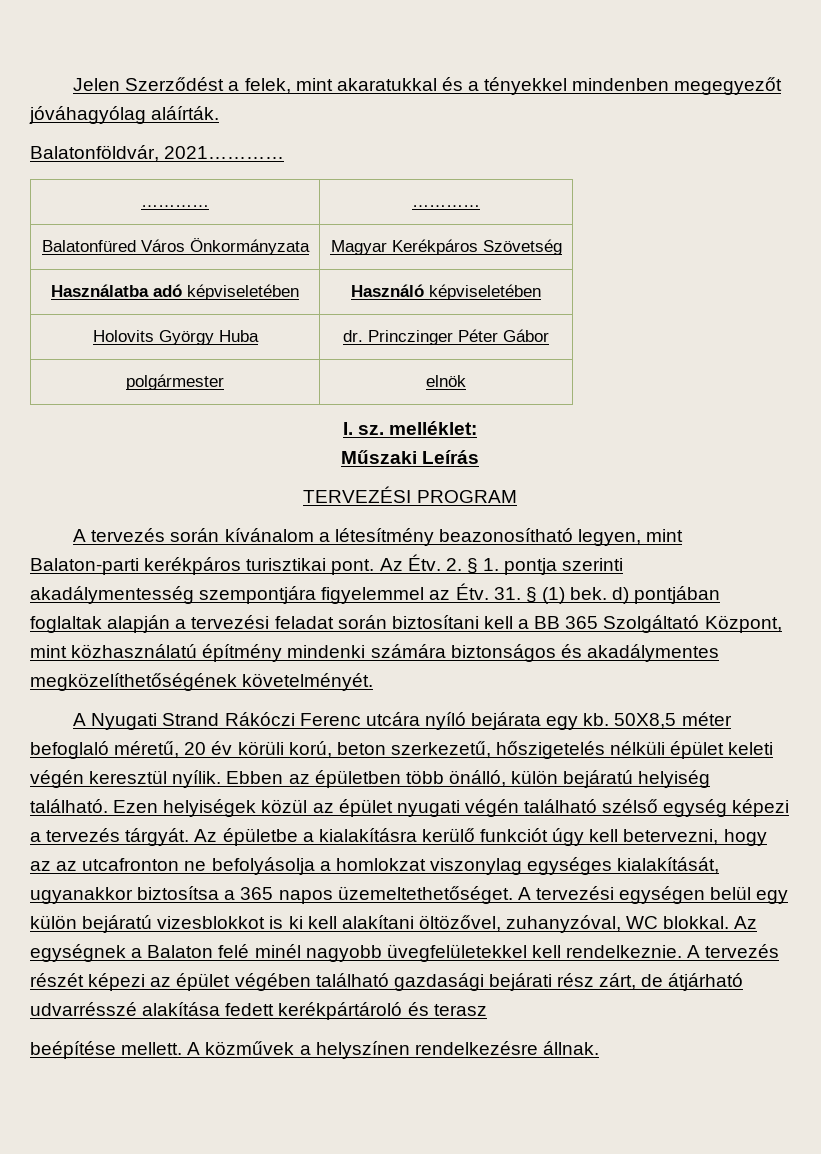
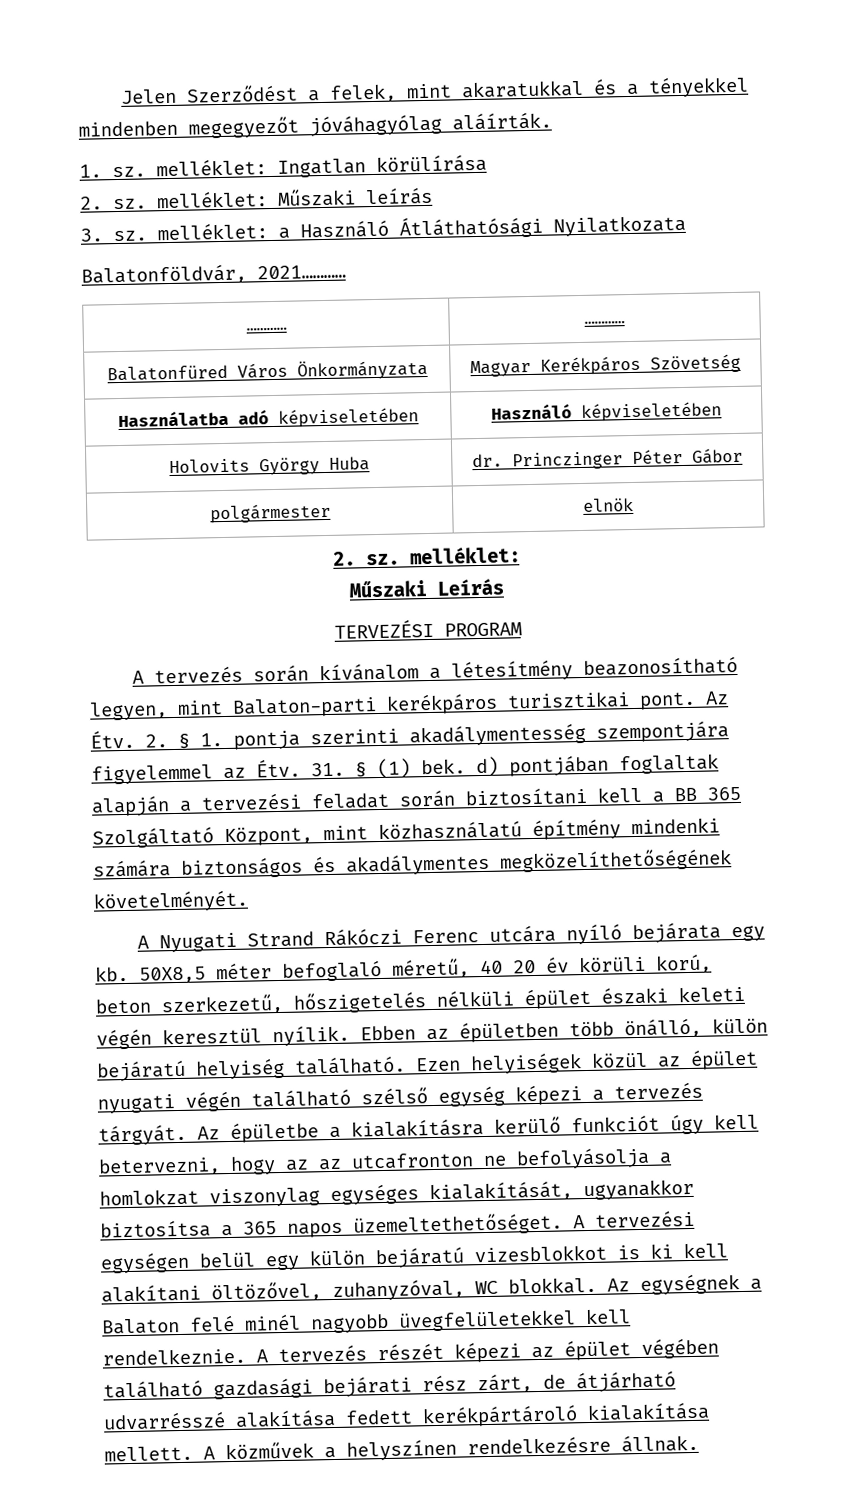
(220, 113) none -> [79,153,487,178] [80,186,433,210] [80,214,686,242] // 1. sz. melléklet: Ingatlan körülírása // 2. sz. melléklet: Műszaki leírás // 3. sz. melléklet: a Használó Átláthatósági Nyilatkozata
[342,422,353,435] I. -> [332,551,356,566] 2.
(180, 749) none -> [480,959,503,975] 40
(725, 750) none -> [601,986,668,1005] északi
[407,1002,487,1016] [30,1041,116,1059] és terasz // beépítése -> [587,1401,710,1422] kialakítása

